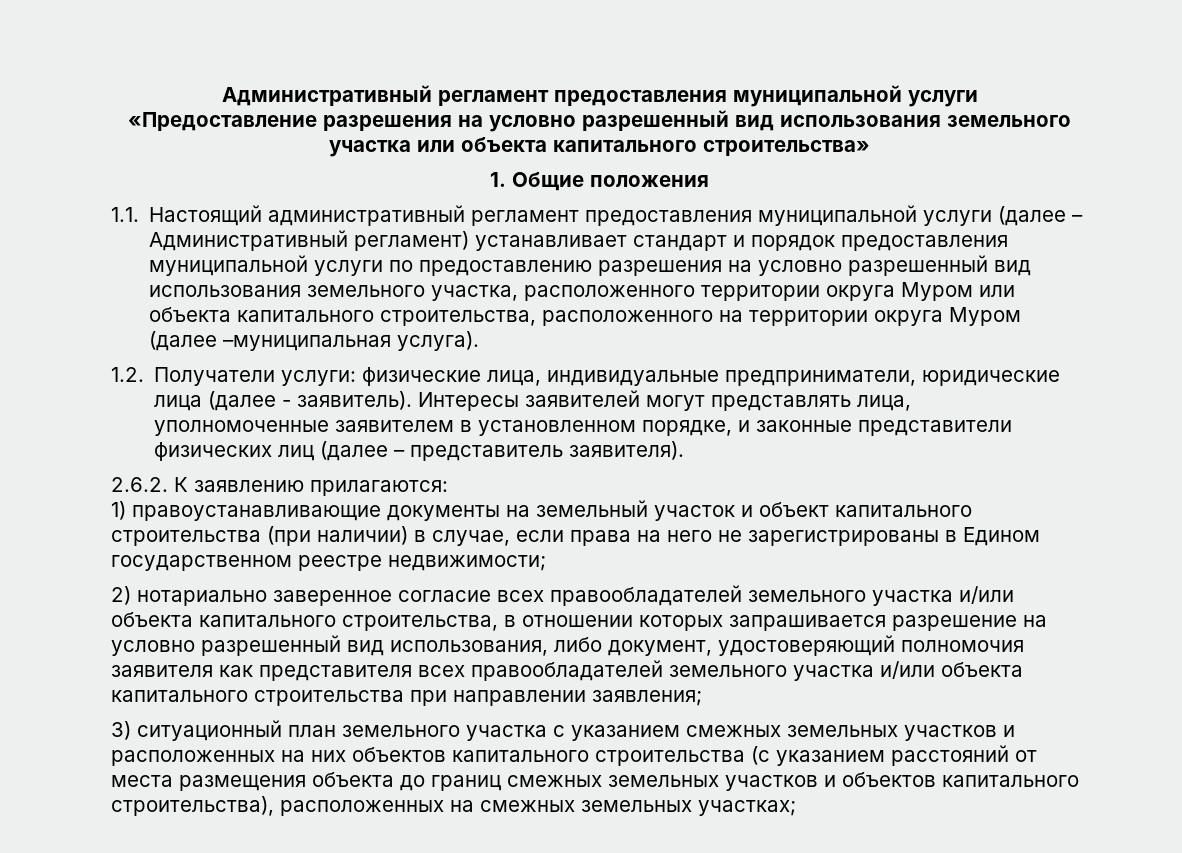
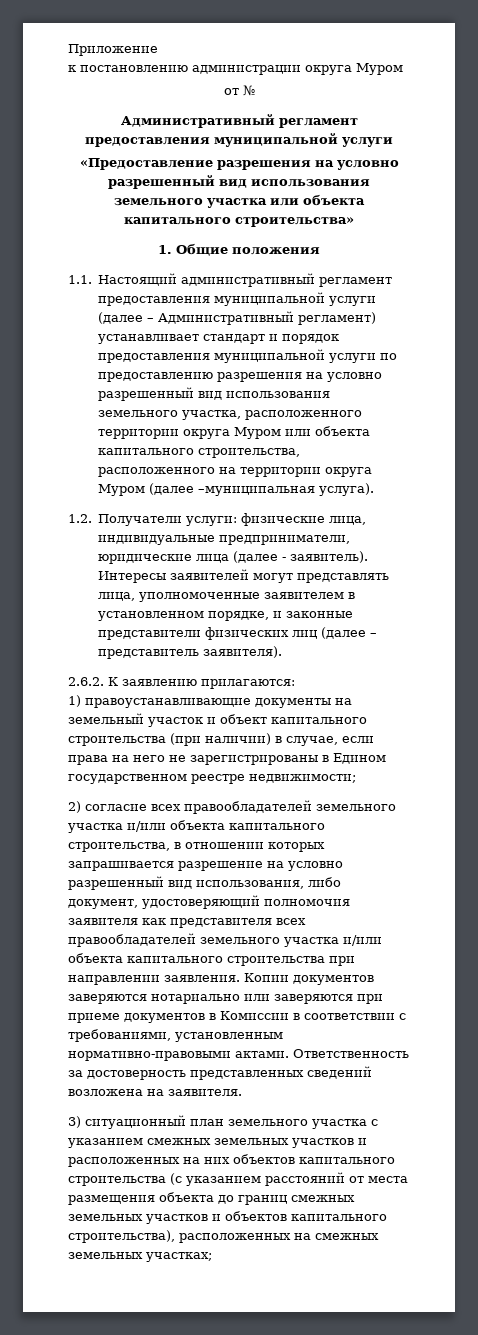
(221, 95) none -> [68,44,158,56] [68,63,403,75] [223,85,255,96] Приложение // к постановлению администрации округа Муром // от № //
[137,590,392,606] нотариально заверенное -> (81, 807) none
[592,690,702,706] заявления; -> [164,973,374,985] [68,994,383,1004] [68,1011,406,1023] [68,1029,283,1042] [68,1049,409,1061] [68,1066,372,1080] [68,1089,242,1096] заявления. Копии документов заверяются нотариально или заверяются при приеме документов в Комиссии в соответствии с требованиями, установленным нормативно-правовыми актами. Ответственность за достоверность представленных сведений возложена на заявителя.

